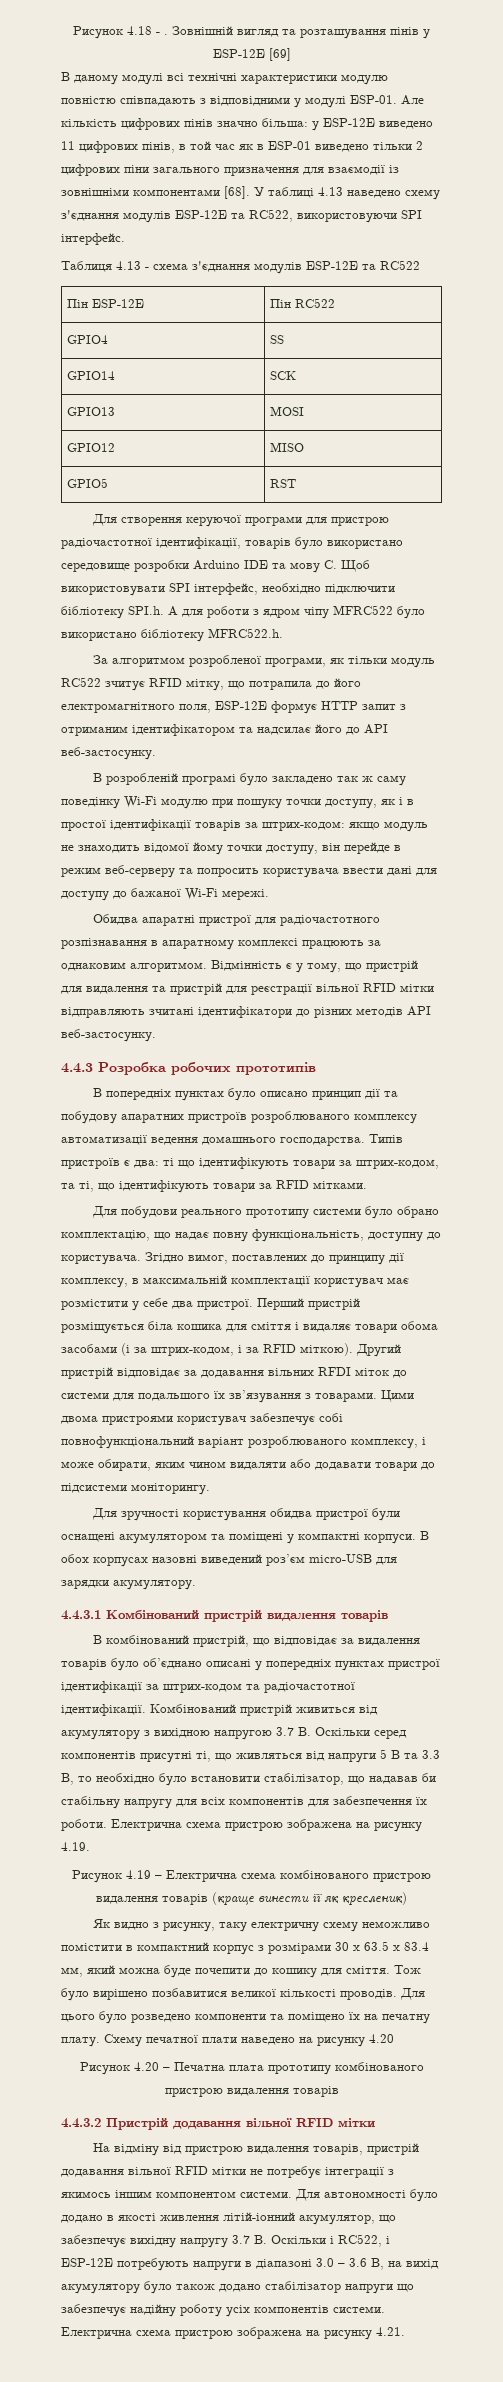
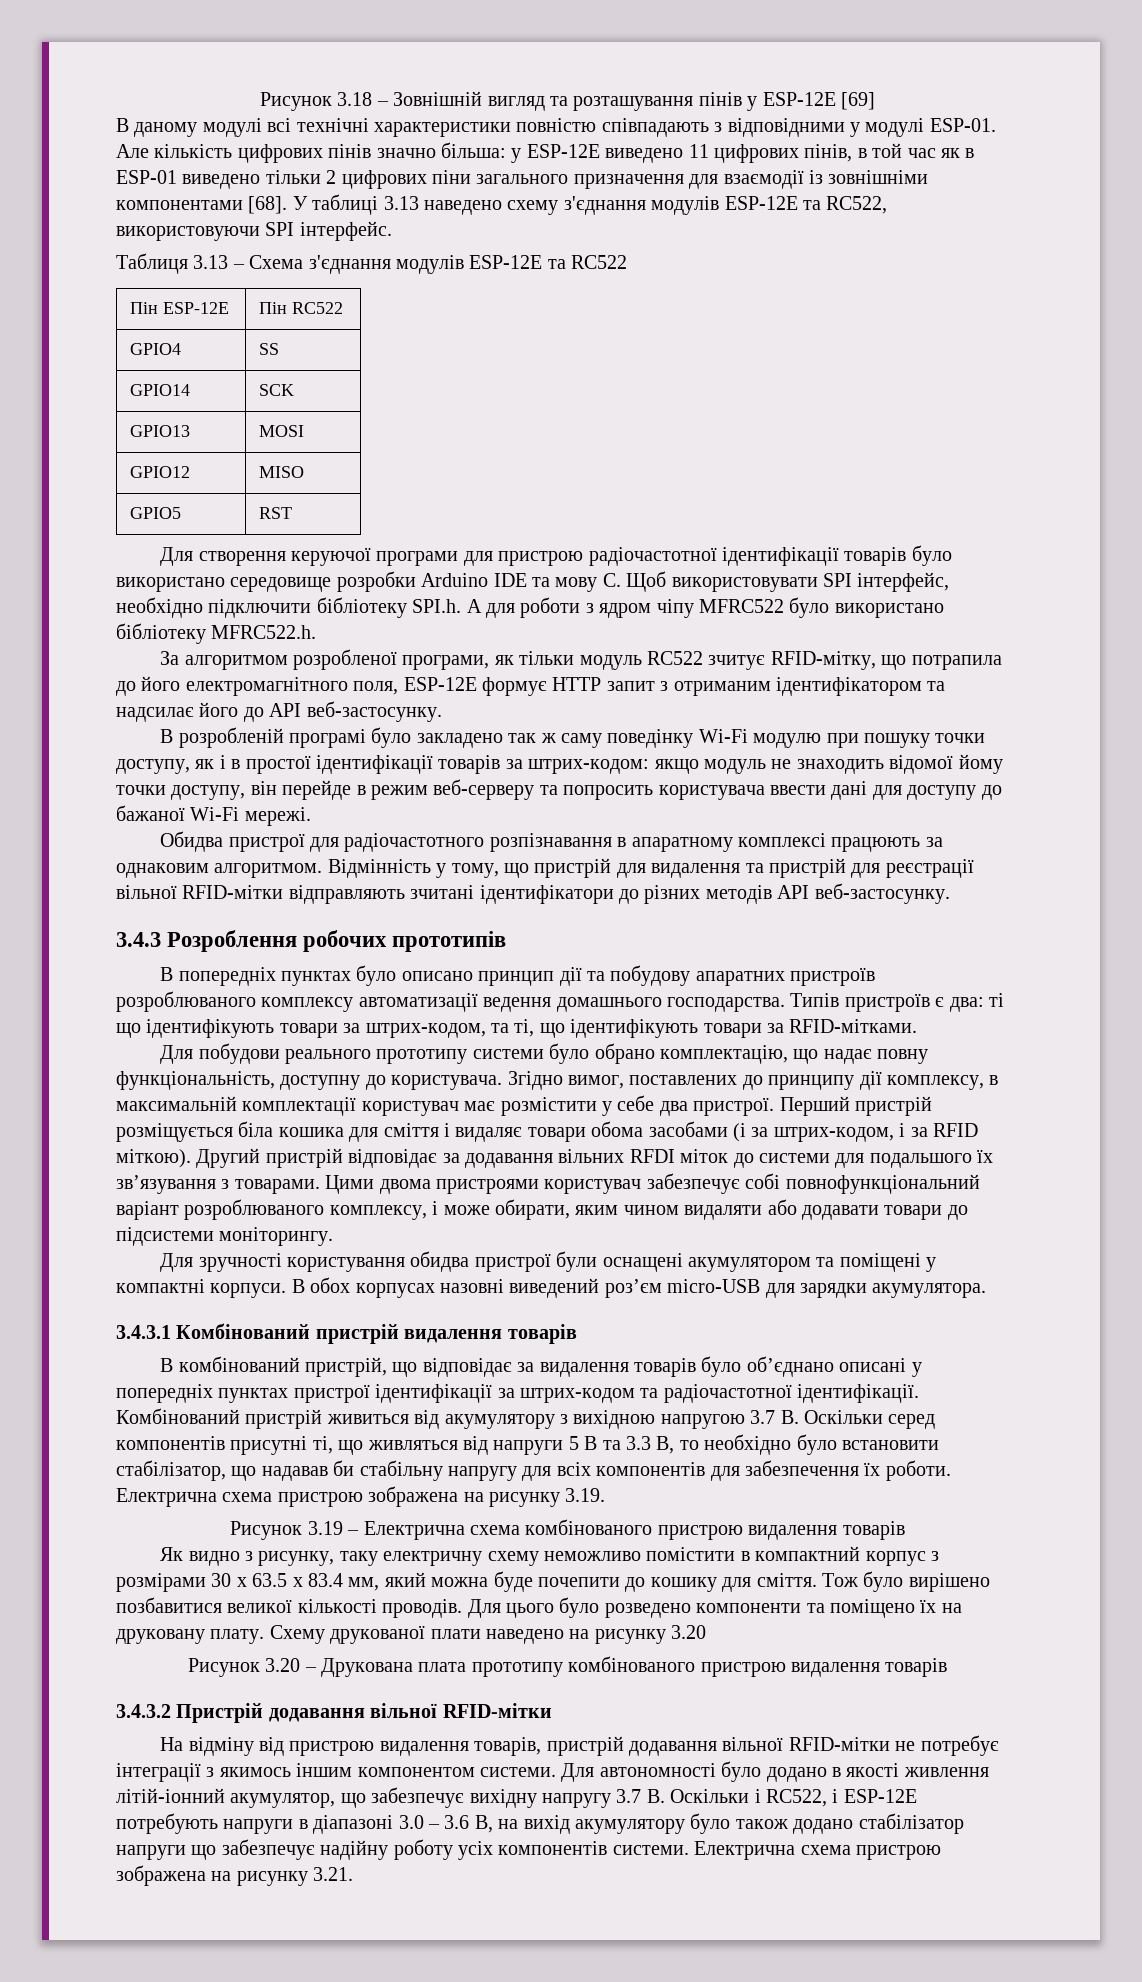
[73,26,168,39] Рисунок 4.18 - . -> [260,92,389,111] Рисунок 3.18 –
[341,74,388,85] модулю -> (511, 129) none
[318,187,343,196] 4.13 -> [383,196,419,210] 3.13
[116,261,188,270] 4.13 - схема -> [193,255,304,269] 3.13 – Схема
[156,537,241,549] ідентифікації, -> [722,547,840,566] ідентифікації
[149,678,224,691] RFID мітку, -> [770,651,876,670] RFID-мітку,
[142,915,196,926] апаратні -> (224, 841) none
[286,963,292,969] є -> (431, 868) none
[363,983,434,992] RFID мітки -> [182,885,284,899] RFID-мітки
[61,1062,166,1075] 4.4.3 Розробка -> [116,930,298,952] 3.4.3 Розроблення
[276,1180,367,1189] RFID мітками. -> [789,1019,918,1033] RFID-мітками.
[113,1579,196,1590] [61,1610,101,1620] акумулятору. // 4.4.3.1 -> [872,1283,987,1298] [116,1325,171,1339] акумулятора. // 3.4.3.1
[61,1842,90,1851] [72,1870,151,1883] 4.19. // Рисунок 4.19 -> [565,1488,606,1502] [230,1521,343,1540] 3.19. // Рисунок 3.19
[212,1892,407,1905] (краще винести її як кресленик) -> (905, 1530) none
[382,2014,430,2024] печатну -> [116,1629,205,1644] друковану
[146,2035,198,2043] печатної -> [330,1625,426,1644] друкованої
[369,2034,394,2043] [79,2062,225,2075] 4.20 // Рисунок 4.20 – Печатна -> [671,1625,707,1639] [187,1658,413,1677] 3.20 // Рисунок 3.20 – Друкована
[61,2118,101,2128] 4.4.3.2 -> [116,1704,171,1718] 3.4.3.2
[296,2118,375,2127] RFID мітки -> [442,1703,552,1718] RFID-мітки
[175,2166,246,2175] RFID мітки -> [788,1737,890,1751] RFID-мітки
[376,2327,405,2336] 4.21. -> [313,1867,354,1881] 3.21.

